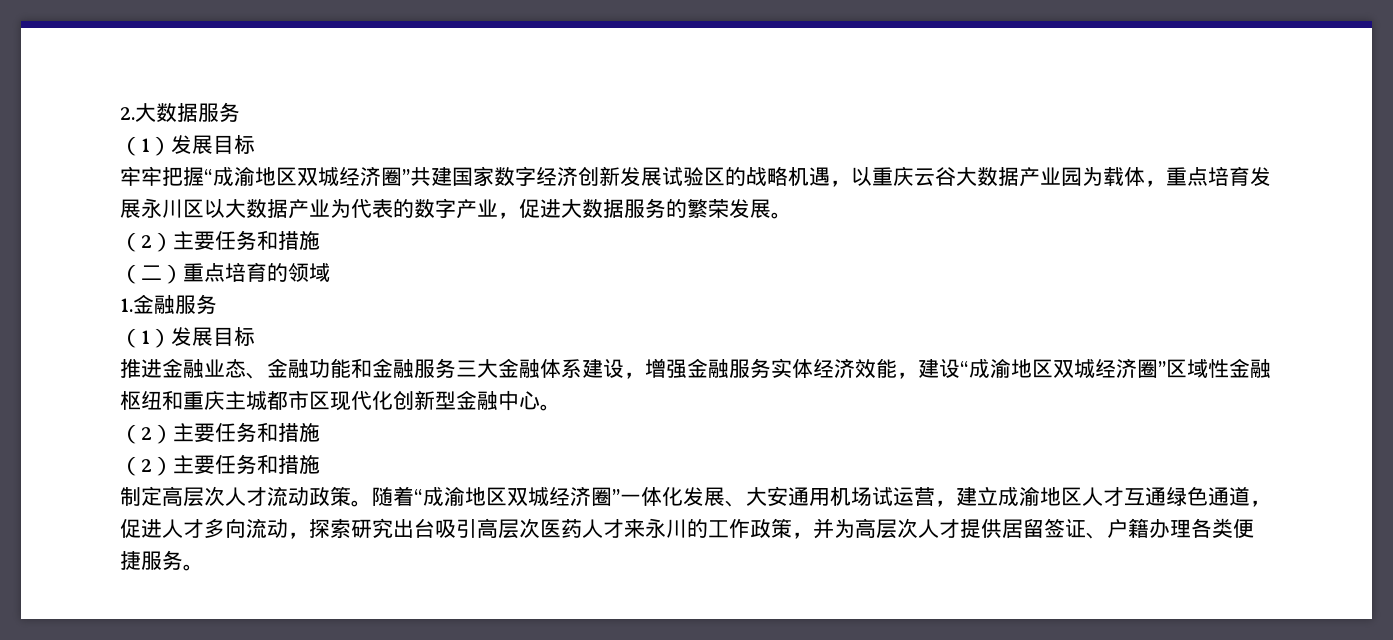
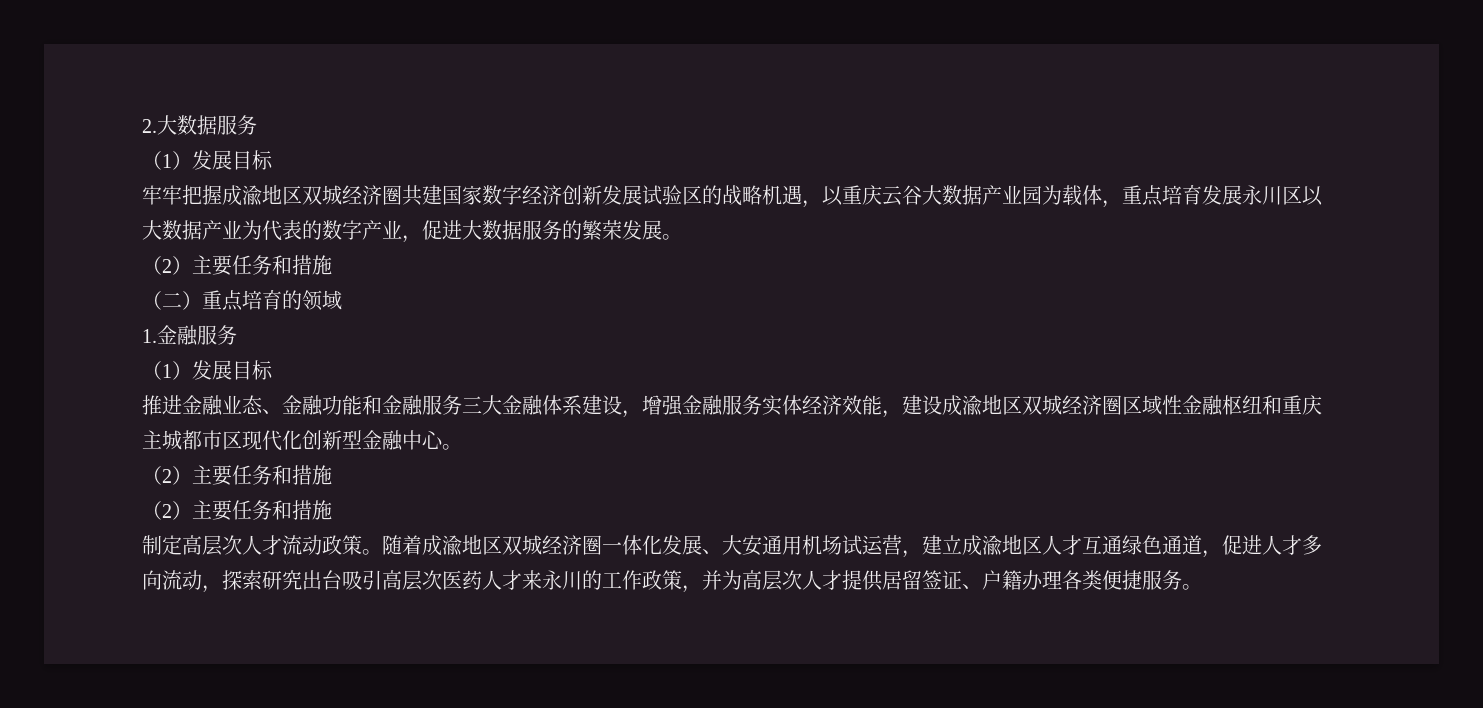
[204,166,410,187] “成渝地区双城经济圈” -> [222,185,402,206] 成渝地区双城经济圈
[960,358,1166,379] “成渝地区双城经济圈” -> [942,395,1122,416] 成渝地区双城经济圈
[414,486,620,507] “成渝地区双城经济圈” -> [422,535,602,556] 成渝地区双城经济圈

